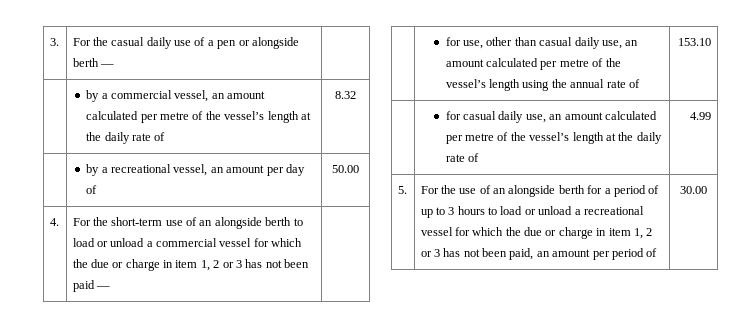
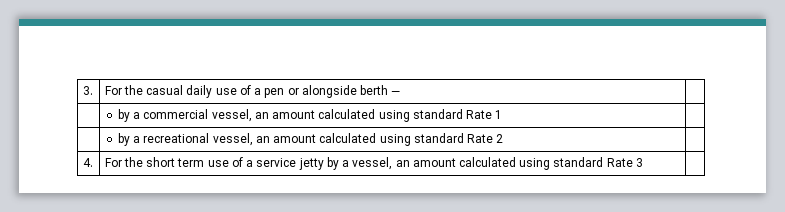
[140,111,311,123] [86,132,166,144] [335,91,356,99] per metre of the vessel’s length at the daily rate of | 8.32 -> [378,109,503,122] using standard Rate 1 |
[266,164,305,176] [86,185,98,194] [332,165,359,173] [49,218,59,226] [72,217,303,229] [72,238,303,247] [72,259,310,271] [72,280,110,292] [445,37,639,49] [445,58,621,70] [445,79,640,91] [678,38,712,46] [445,111,657,123] [445,132,662,144] [445,153,480,162] [690,112,712,120] [397,186,407,194] [420,185,660,197] [420,206,644,218] [420,227,653,239] [420,248,658,260] [680,186,707,194] per day of | 50.00 // 4. | For the short-term use of an alongside berth to load or unload a commercial vessel for which the due or charge in item 1, 2 or 3 has not been paid — | // | for use, other than casual daily use, an amount calculated per metre of the vessel’s length using the annual rate of | 153.10 // | for casual daily use, an amount calculated per metre of the vessel’s length at the daily rate of | 4.99 // 5. | For the use of an alongside berth for a period of up to 3 hours to load or unload a recreational vessel for which the due or charge in item 1, 2 or 3 has not been paid, an amount per period of | 30.00 -> [319,133,504,146] [82,158,93,167] [104,157,643,170] calculated using standard Rate 2 | // 4. | For the short term use of a service jetty by a vessel, an amount calculated using standard Rate 3 |

